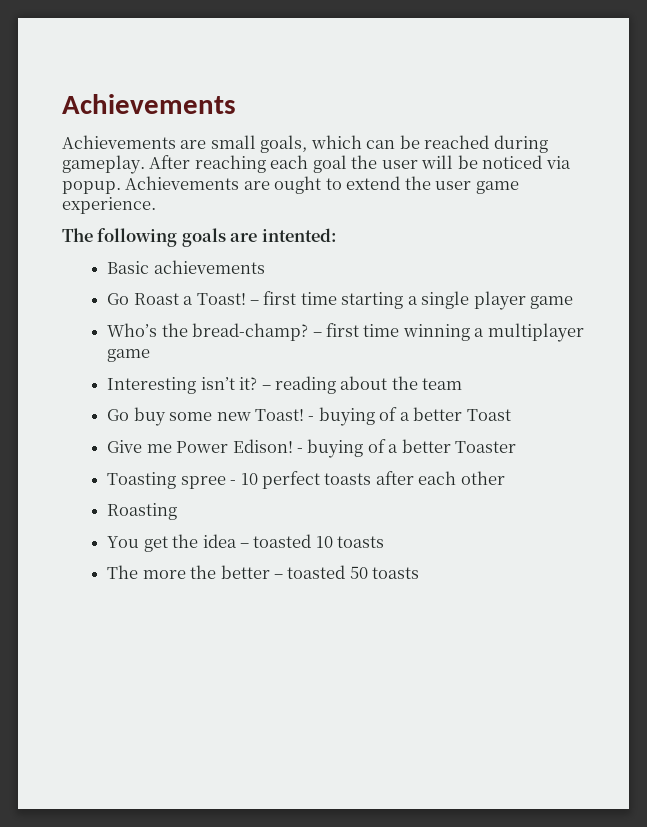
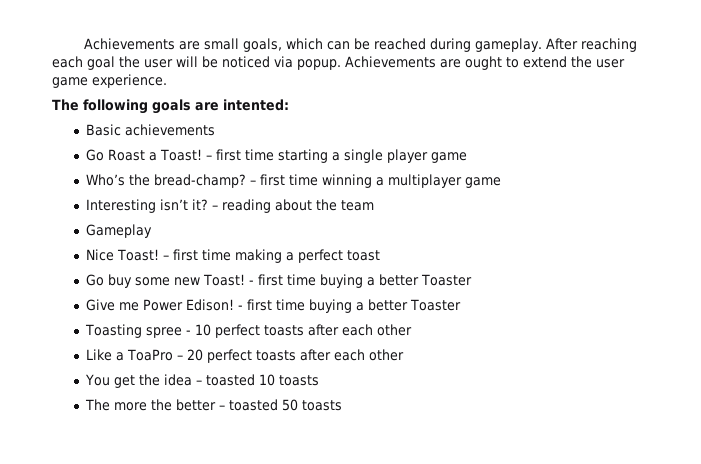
[62,94,236,114] [62,135,176,149] Achievements // Achievements -> [84,38,176,50] Achievements
(463, 384) none -> [86,224,153,238] [86,249,381,263] // Gameplay // Nice Toast! – first time making a perfect toast
[318,407,511,426] buying of a better Toast -> [258,274,473,288] first time buying a better Toaster
[307,439,386,458] buying of -> [247,299,353,313] first time buying
[107,503,178,520] Roasting -> [86,349,405,363] Like a ToaPro – 20 perfect toasts after each other

